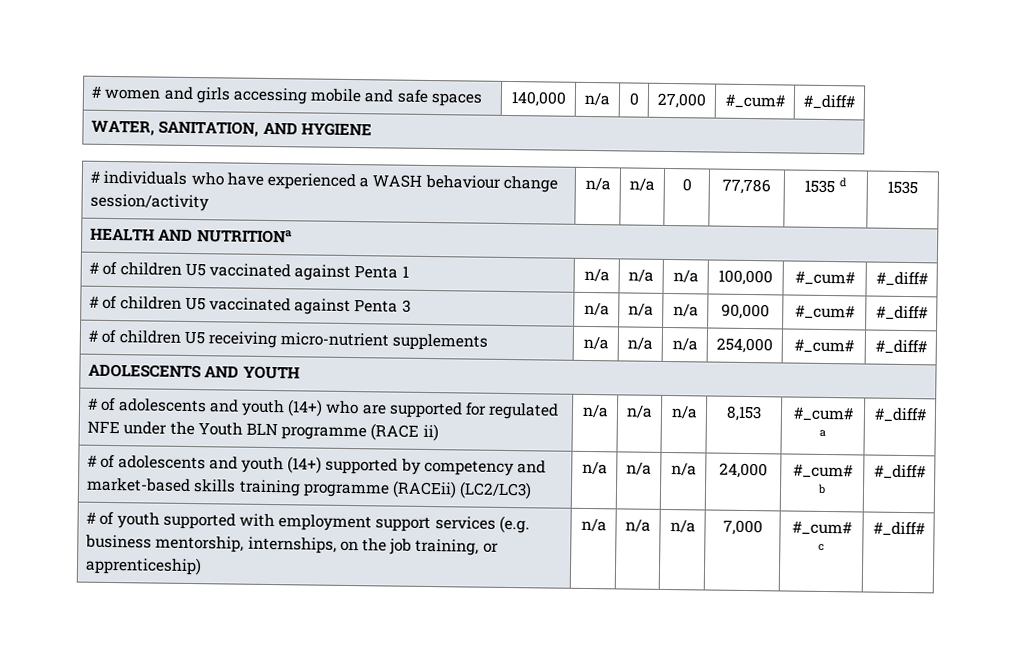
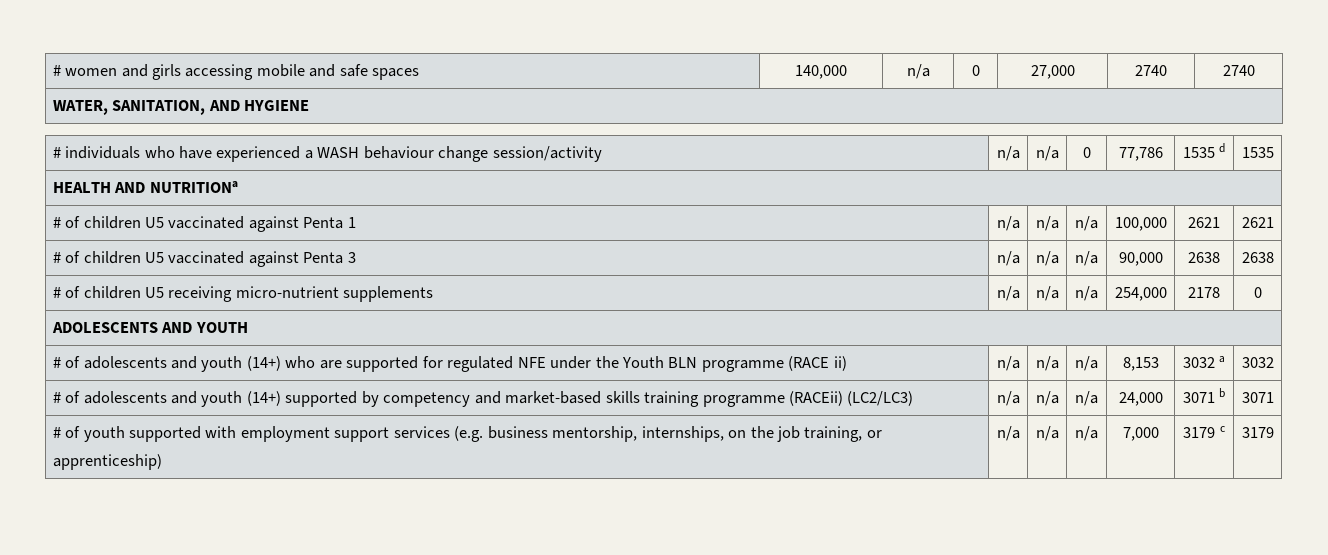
[724,93,785,109] [803,94,855,110] #_cum# | #_diff# -> [1135,65,1167,76] [1222,65,1255,76] 2740 | 2740
[794,270,855,286] [875,271,928,287] #_cum# | #_diff# -> [1188,217,1220,228] [1241,217,1274,228] 2621 | 2621
[794,304,855,320] [875,305,928,321] #_cum# | #_diff# -> [1188,252,1220,263] [1241,252,1274,263] 2638 | 2638
[793,338,854,354] [874,339,927,355] #_cum# | #_diff# -> [1188,287,1220,298] [1253,287,1262,298] 2178 | 0
[792,406,854,422] #_cum# -> [1182,357,1215,368] 3032
[873,407,927,423] #_diff# -> [1241,357,1274,368] 3032
[792,463,853,479] #_cum# -> [1182,392,1215,403] 3071
[873,464,926,480] #_diff# -> [1241,392,1274,403] 3071
[791,520,852,536] #_cum# -> [1183,427,1216,438] 3179
[872,521,925,537] #_diff# -> [1241,427,1274,438] 3179

